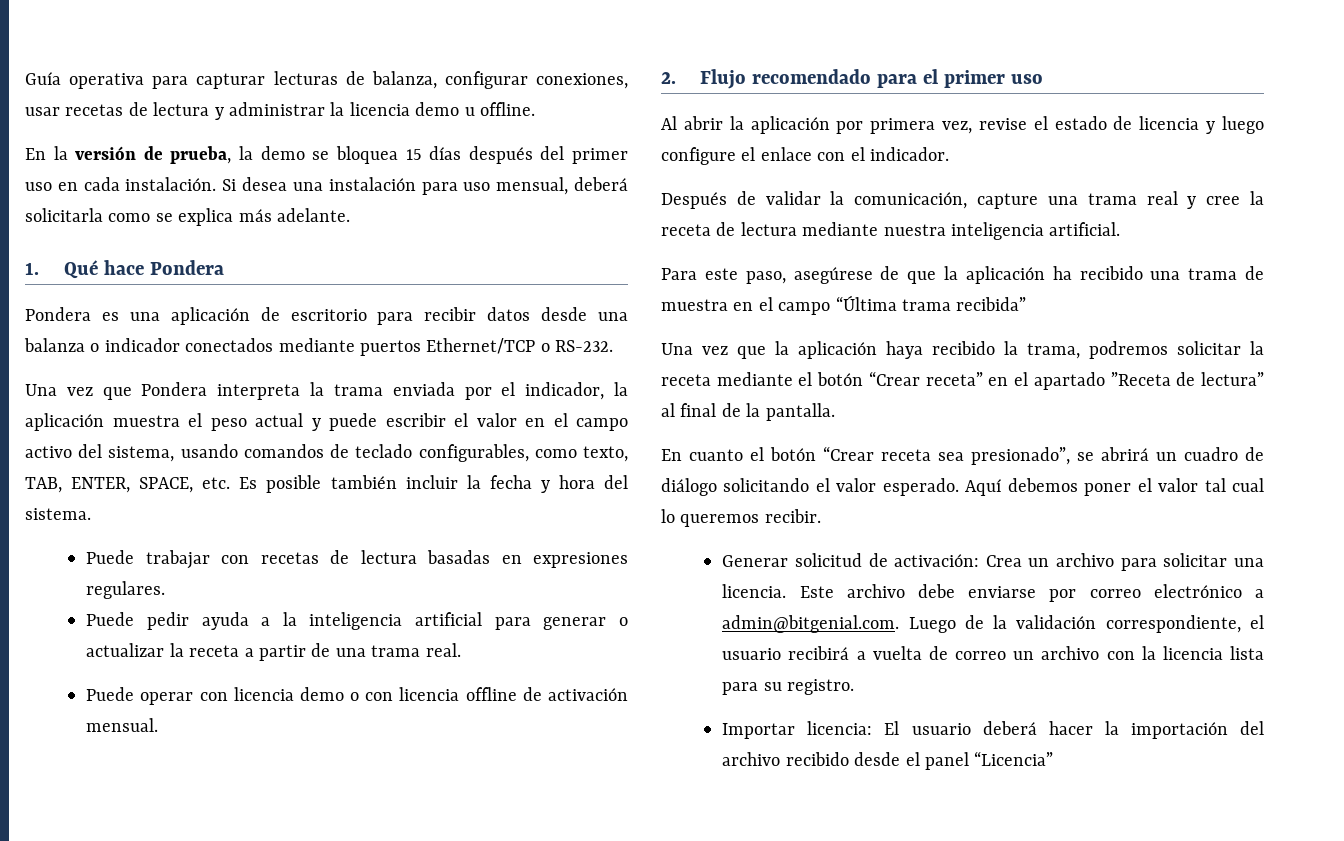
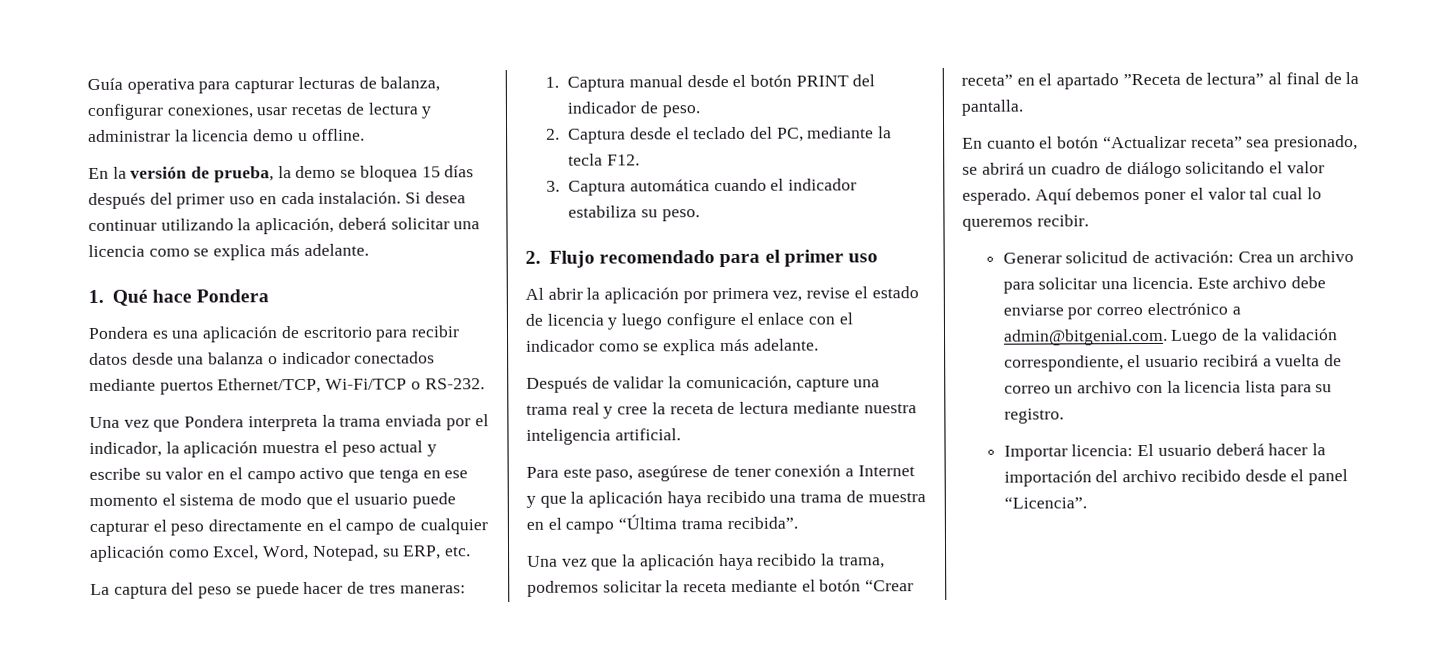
[292,177,629,195] [25,208,103,222] una instalación para uso mensual, deberá solicitarla -> [88,217,481,235] [88,244,145,258] continuar utilizando la aplicación, deberá solicitar una licencia
[426,338,536,354] Ethernet/TCP -> [217,377,408,394] Ethernet/TCP, Wi-Fi/TCP
[329,413,468,431] puede escribir el -> [89,467,162,480] escribe su
[78,444,628,462] [25,475,629,493] [25,508,91,520] [86,550,629,569] [86,581,166,599] [86,612,628,630] [86,643,461,661] [86,687,628,705] [86,718,159,732] del sistema, usando comandos de teclado configurables, como texto, TAB, ENTER, SPACE, etc. Es posible también incluir la fecha y hora del sistema. // Puede trabajar con recetas de lectura basadas en expresiones regulares. // Puede pedir ayuda a la inteligencia artificial para generar o actualizar la receta a partir de una trama real. // Puede operar con licencia demo o con licencia offline de activación mensual. -> [348,468,469,483] [89,492,456,509] [89,518,488,536] [89,544,472,562] [90,581,466,599] [545,74,876,92] [567,101,700,118] [546,126,893,144] [568,153,640,166] [546,178,858,196] [568,205,700,222] que tenga en ese momento el sistema de modo que el usuario puede capturar el peso directamente en el campo de cualquier aplicación como Excel, Word, Notepad, su ERP, etc. // La captura del peso se puede hacer de tres maneras: // 1. Captura manual desde el botón PRINT del indicador de peso. // 2. Captura desde el teclado del PC, mediante la tecla F12. // 3. Captura automática cuando el indicador estabiliza su peso.
[870,147,949,161] indicador. -> [526,338,819,356] indicador como se explica más adelante.
[907,266,1072,284] que la aplicación ha -> [733,464,915,477] [526,491,702,508] tener conexión a Internet y que la aplicación haya
[956,297,1027,311] recibida” -> [726,516,798,529] recibida”.
[823,446,1070,465] “Crear receta sea presionado”, -> [1102,135,1359,152] “Actualizar receta” sea presionado,
[974,751,1054,766] “Licencia” -> [1003,496,1087,509] “Licencia”.

